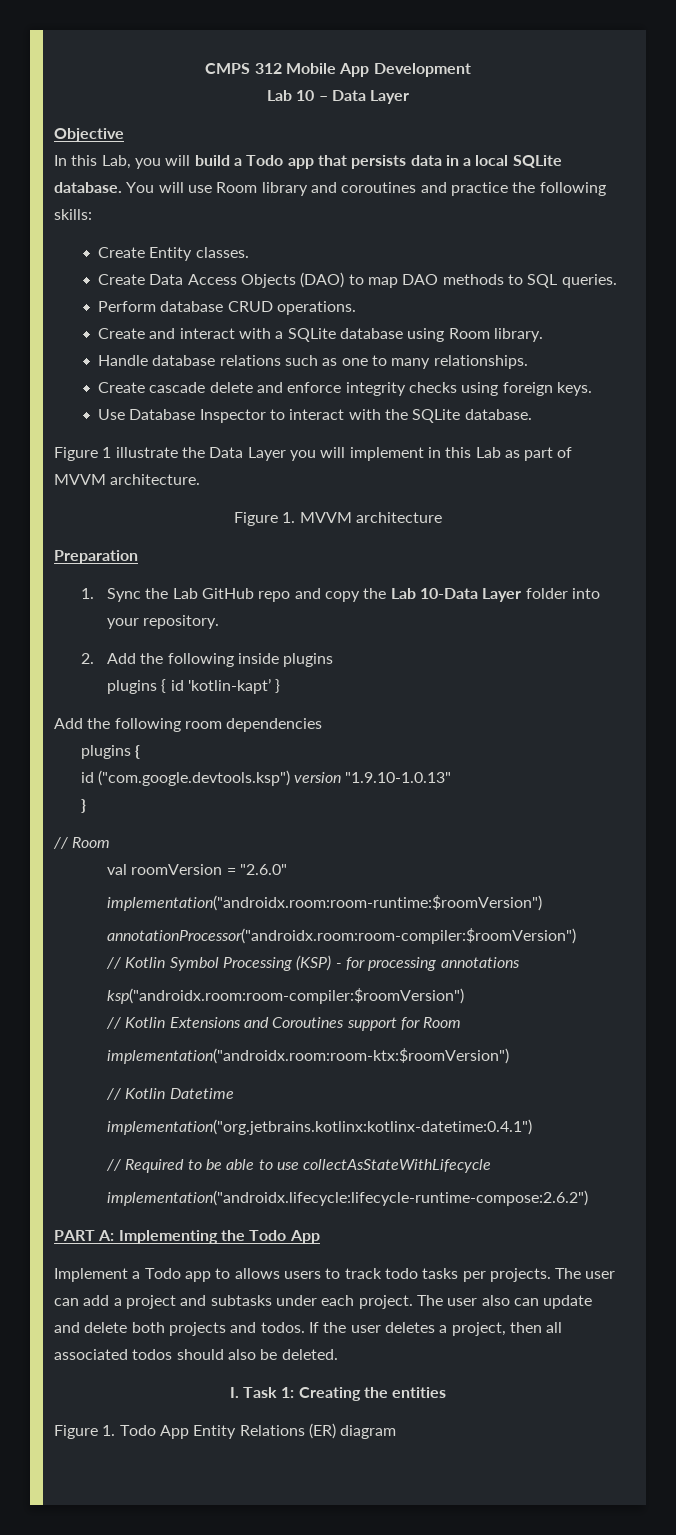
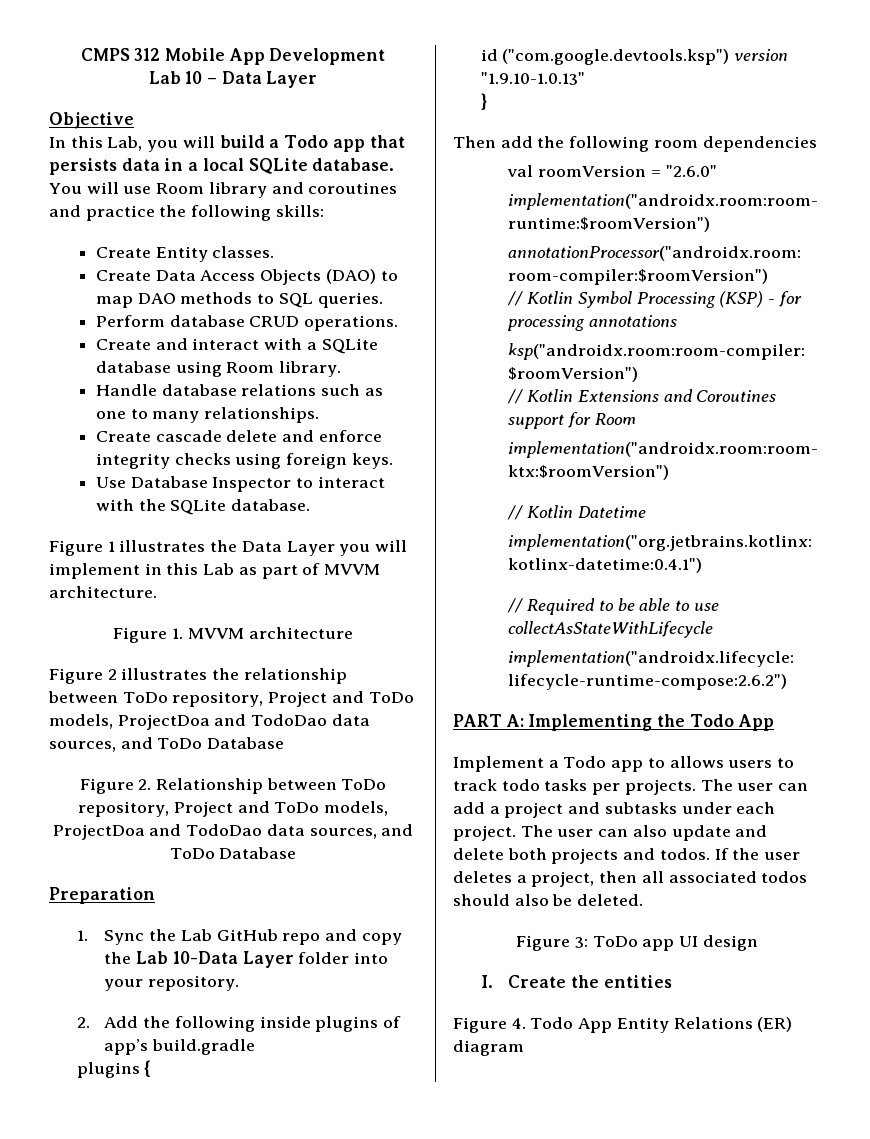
[115,447,178,458] illustrate -> [119,540,206,552] illustrates
(442, 517) none -> [49,668,347,684] [48,691,414,707] [49,714,370,730] [49,737,285,752] [79,778,387,794] [78,801,388,817] [52,824,414,840] [169,847,297,859] // Figure 2 illustrates the relationship between ToDo repository, Project and ToDo models, ProjectDoa and TodoDao data sources, and ToDo Database // Figure 2. Relationship between ToDo repository, Project and ToDo models, ProjectDoa and TodoDao data sources, and ToDo Database
[107,678,281,694] [54,718,323,732] // plugins { id 'kotlin-kapt’ } // Add the following room dependencies -> [382,1016,401,1028] [104,1039,256,1055] of app’s build.gradle
[53,837,111,849] // Room -> [453,136,817,152] Then add the following room dependencies
[481,1295,539,1306] also can -> [598,825,667,837] can also
[229,1387,361,1401] I. Task 1: Creating -> [516,935,758,951] [480,975,567,988] Figure 3: ToDo app UI design // I. Create
[102,1425,116,1436] 1. -> [511,1018,526,1029] 4.

